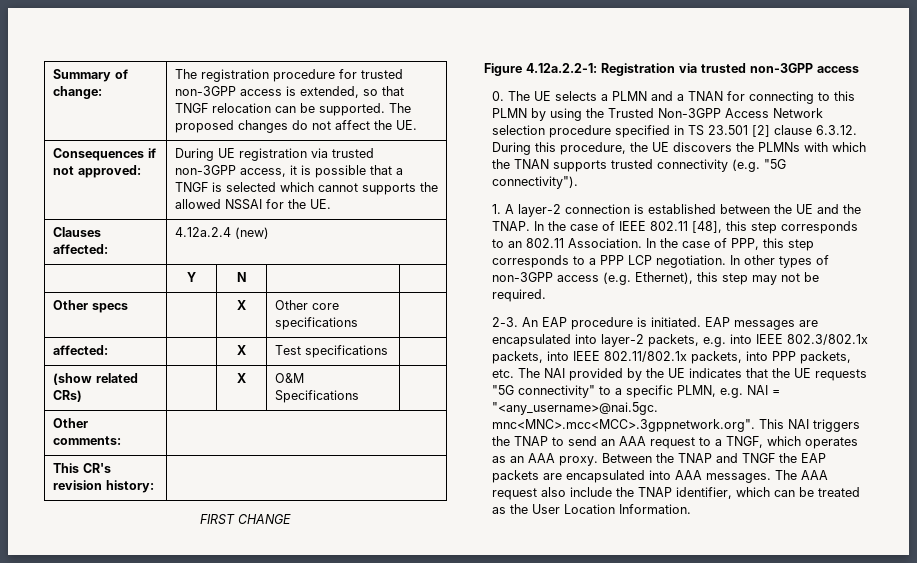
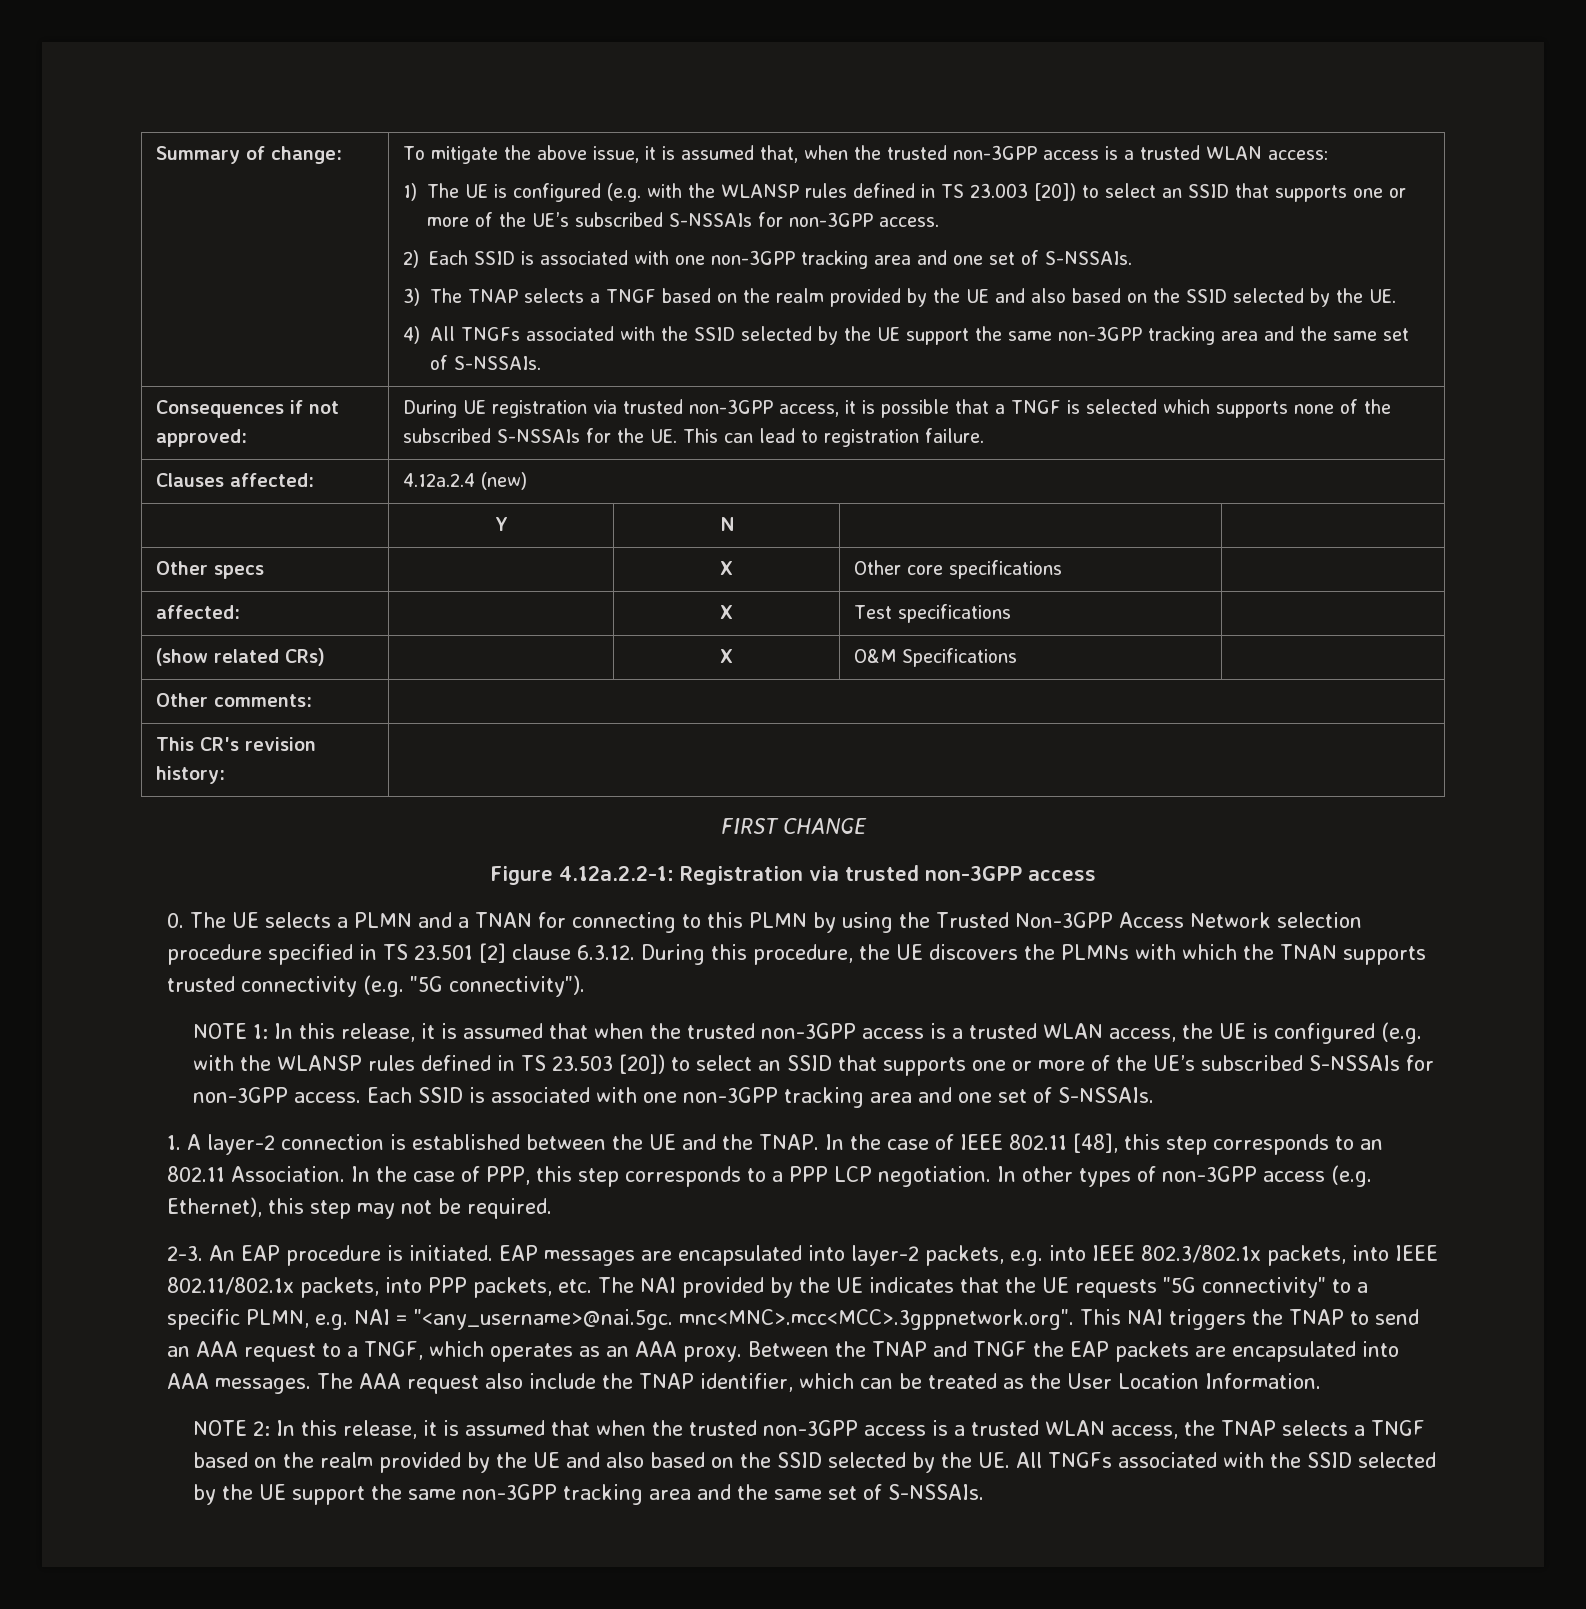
[174,69,403,82] [174,86,404,98] [174,103,411,116] [174,120,417,133] The registration procedure for trusted non-3GPP access is extended, so that TNGF relocation can be supported. The proposed changes do not affect the UE. -> [402,145,1328,164] [402,183,1406,202] [426,212,939,227] [402,250,1132,269] [402,288,1396,307] [402,326,1409,345] [429,355,541,370] To mitigate the above issue, it is assumed that, when the trusted non-3GPP access is a trusted WLAN access: // 1) The UE is configured (e.g. with the WLANSP rules defined in TS 23.003 [20]) to select an SSID that supports one or more of the UE’s subscribed S-NSSAIs for non-3GPP access. // 2) Each SSID is associated with one non-3GPP tracking area and one set of S-NSSAIs. // 3) The TNAP selects a TNGF based on the realm provided by the UE and also based on the SSID selected by the UE. // 4) All TNGFs associated with the SSID selected by the UE support the same non-3GPP tracking area and the same set of S-NSSAIs.
[317,182,438,195] [174,199,331,210] cannot supports the allowed NSSAI for the UE. -> [1215,399,1391,418] [402,428,984,447] supports none of the subscribed S-NSSAIs for the UE. This can lead to registration failure.
(578, 182) none -> [193,1022,1423,1044] [193,1054,1435,1076] [193,1087,1155,1108] // NOTE 1: In this release, it is assumed that when the trusted non-3GPP access is a trusted WLAN access, the UE is configured (e.g. with the WLANSP rules defined in TS 23.503 [20]) to select an SSID that supports one or more of the UE’s subscribed S-NSSAIs for non-3GPP access. Each SSID is associated with one non-3GPP tracking area and one set of S-NSSAIs.
(691, 509) none -> [193,1420,1426,1439] [193,1452,1437,1473] [193,1484,985,1505] // NOTE 2: In this release, it is assumed that when the trusted non-3GPP access is a trusted WLAN access, the TNAP selects a TNGF based on the realm provided by the UE and also based on the SSID selected by the UE. All TNGFs associated with the SSID selected by the UE support the same non-3GPP tracking area and the same set of S-NSSAIs.

